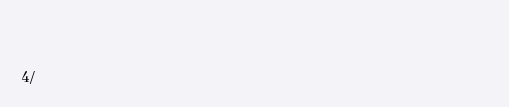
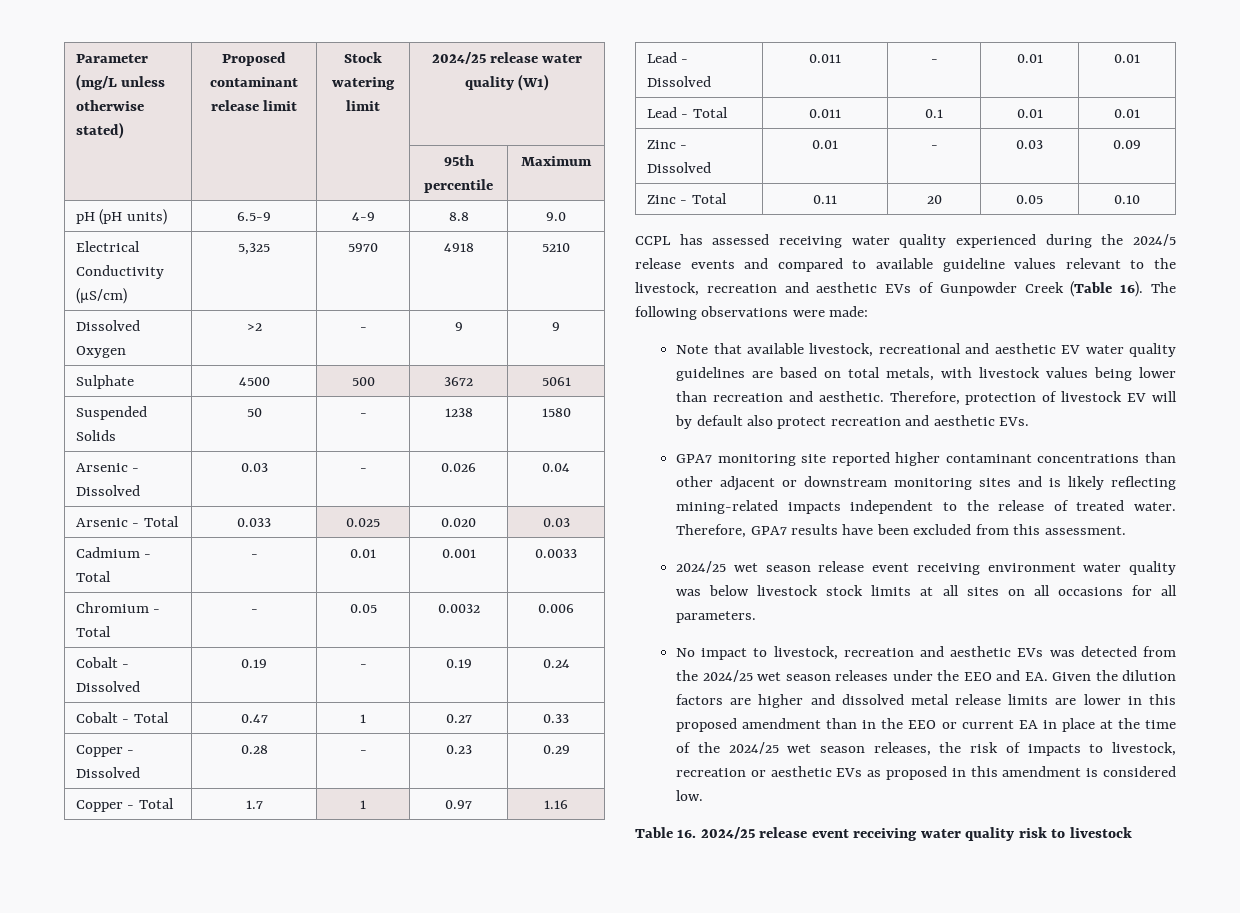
[21,71,35,84] 4/ -> [75,54,148,63] [75,74,166,91] [75,100,144,111] [75,122,124,139] [222,52,286,66] [210,77,298,87] [210,100,298,111] [344,52,382,63] [332,77,395,90] [346,100,380,111] [431,52,583,64] [464,74,550,91] [443,155,474,166] [424,179,493,193] [521,156,592,166] [75,209,167,225] [237,212,271,221] [351,212,375,221] [448,212,469,221] [546,212,566,221] [75,241,140,252] [75,265,164,279] [75,288,127,304] [238,243,270,255] [348,243,378,252] [443,243,474,252] [542,243,570,252] [75,320,140,331] [75,346,126,358] [246,323,262,331] [359,327,367,331] [454,322,463,331] [552,322,560,331] [75,375,134,389] [238,377,270,386] [351,377,375,386] [444,377,473,386] [541,377,571,386] [75,406,147,420] [75,430,116,441] [246,408,262,417] [359,413,367,417] [444,408,473,417] [541,408,571,417] [75,463,140,472] [75,485,140,496] [240,463,268,472] [359,468,367,472] [441,463,476,472] [542,463,570,472] [75,516,179,527] [237,518,271,527] [346,518,380,527] [441,518,476,527] [542,518,570,527] [75,547,152,558] [75,571,111,582] [250,554,258,558] [350,549,376,558] [441,549,476,558] [535,549,577,558] [75,602,161,613] [75,626,111,637] [250,609,258,613] [349,604,377,613] [437,604,480,613] [538,604,574,613] [75,657,130,668] [75,681,140,692] [241,659,267,668] [359,664,367,668] [445,659,472,668] [542,659,570,668] [75,712,169,723] [240,714,268,723] [360,714,366,723] [445,714,472,723] [543,714,569,723] [75,745,135,757] [75,767,140,778] [240,745,268,754] [359,750,367,754] [445,745,472,754] [542,745,570,754] [75,798,174,812] [245,800,263,809] [360,800,366,809] [445,800,472,809] [544,800,568,809] [646,52,689,63] [646,76,711,87] [809,54,841,63] [930,59,938,63] [1016,54,1043,63] [1114,54,1140,63] [646,107,728,118] [809,109,841,118] [925,109,943,118] [1016,109,1043,118] [1114,109,1140,118] [646,140,688,149] [646,162,711,173] [812,140,838,149] [930,145,938,149] [1016,140,1043,149] [1113,140,1141,149] [646,193,727,204] [813,195,837,204] [926,195,942,204] [1016,195,1043,204] [1114,195,1140,204] [635,234,1176,248] [635,258,1176,272] [635,281,1176,297] [635,306,869,320] [676,343,1176,357] [676,367,1176,381] [676,391,1177,405] [675,415,1030,429] [676,452,1176,466] [676,476,1176,491] [676,500,1176,514] [676,524,1126,538] [676,561,1176,575] [676,585,1177,596] [676,611,757,623] [676,646,1176,660] [676,670,1176,682] [676,694,1176,708] [676,718,1177,732] [676,742,1176,756] [676,766,1176,780] [676,790,704,801] [635,827,1132,841] Parameter (mg/L unless otherwise stated) | Proposed contaminant release limit | Stock watering limit | 2024/25 release water quality (W1) // | | | 95th percentile | Maximum // pH (pH units) | 6.5-9 | 4-9 | 8.8 | 9.0 // Electrical Conductivity (µS/cm) | 5,325 | 5970 | 4918 | 5210 // Dissolved Oxygen | >2 | - | 9 | 9 // Sulphate | 4500 | 500 | 3672 | 5061 // Suspended Solids | 50 | - | 1238 | 1580 // Arsenic - Dissolved | 0.03 | - | 0.026 | 0.04 // Arsenic - Total | 0.033 | 0.025 | 0.020 | 0.03 // Cadmium - Total | - | 0.01 | 0.001 | 0.0033 // Chromium - Total | - | 0.05 | 0.0032 | 0.006 // Cobalt - Dissolved | 0.19 | - | 0.19 | 0.24 // Cobalt - Total | 0.47 | 1 | 0.27 | 0.33 // Copper - Dissolved | 0.28 | - | 0.23 | 0.29 // Copper - Total | 1.7 | 1 | 0.97 | 1.16 // Lead - Dissolved | 0.011 | - | 0.01 | 0.01 // Lead - Total | 0.011 | 0.1 | 0.01 | 0.01 // Zinc - Dissolved | 0.01 | - | 0.03 | 0.09 // Zinc - Total | 0.11 | 20 | 0.05 | 0.10 // CCPL has assessed receiving water quality experienced during the 2024/5 release events and compared to available guideline values relevant to the livestock, recreation and aesthetic EVs of Gunpowder Creek (Table 16). The following observations were made: // Note that available livestock, recreational and aesthetic EV water quality guidelines are based on total metals, with livestock values being lower than recreation and aesthetic. Therefore, protection of livestock EV will by default also protect recreation and aesthetic EVs. // GPA7 monitoring site reported higher contaminant concentrations than other adjacent or downstream monitoring sites and is likely reflecting mining-related impacts independent to the release of treated water. Therefore, GPA7 results have been excluded from this assessment. // 2024/25 wet season release event receiving environment water quality was below livestock stock limits at all sites on all occasions for all parameters. // No impact to livestock, recreation and aesthetic EVs was detected from the 2024/25 wet season releases under the EEO and EA. Given the dilution factors are higher and dissolved metal release limits are lower in this proposed amendment than in the EEO or current EA in place at the time of the 2024/25 wet season releases, the risk of impacts to livestock, recreation or aesthetic EVs as proposed in this amendment is considered low. // Table 16. 2024/25 release event receiving water quality risk to livestock

